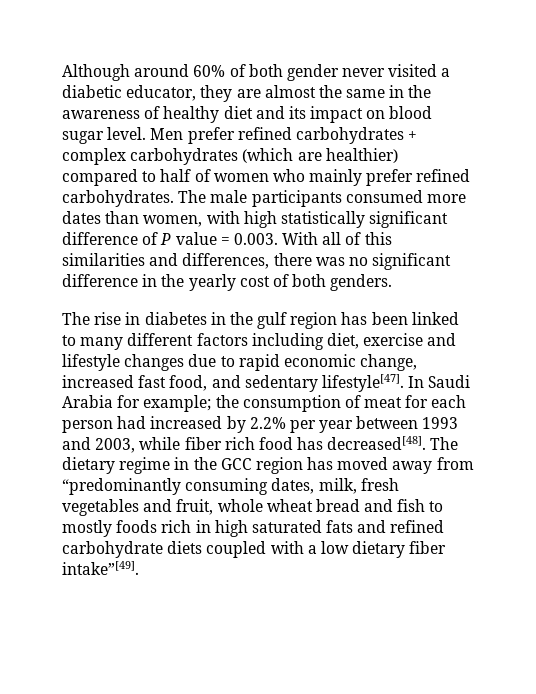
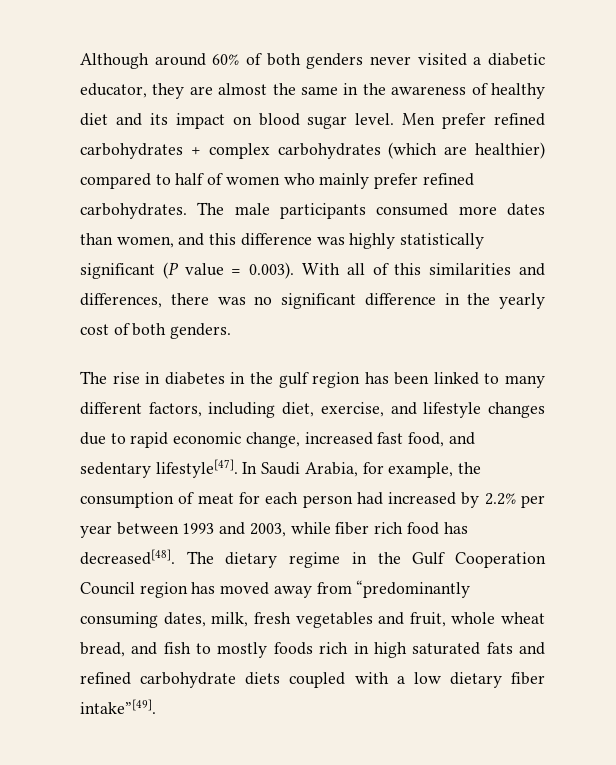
[286,64,339,81] gender -> [306,53,364,69] genders
[206,211,449,228] [62,232,172,245] with high statistically significant difference of P -> [178,233,485,249] [80,262,179,279] and this difference was highly statistically significant (P
[233,233,278,245] 0.003. -> [249,262,295,279] 0.003).
[196,333,248,346] factors -> [148,402,202,417] factors,
[363,333,424,346] exercise -> [320,402,384,417] exercise,
[62,395,212,412] Arabia for example; -> [304,462,454,478] Arabia, for example,
[220,458,252,470] GCC -> [412,552,546,568] [80,582,135,595] Gulf Cooperation Council
[315,499,360,512] bread -> [80,642,125,657] bread,

